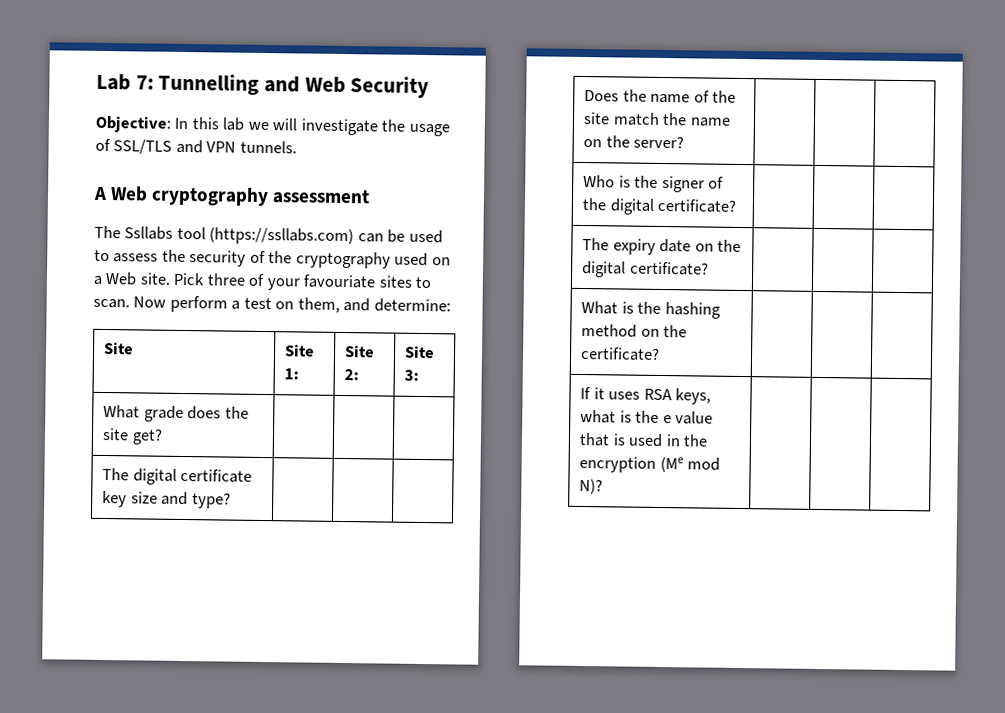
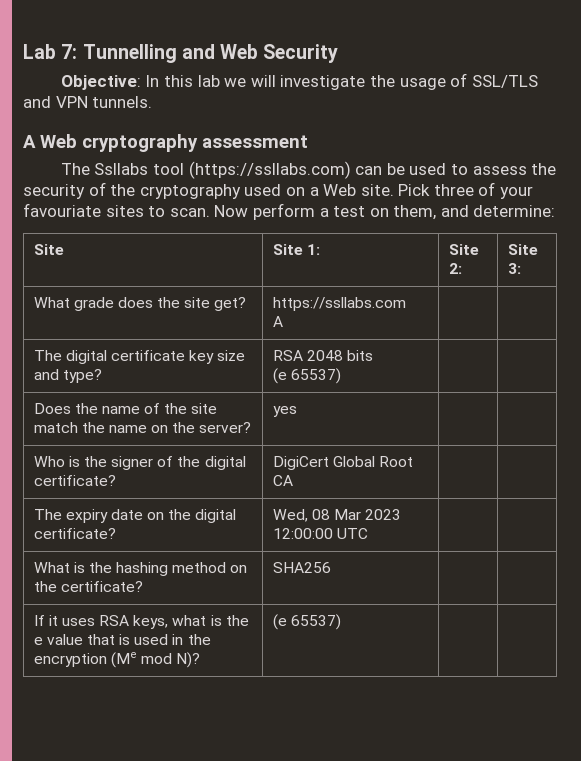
(163, 436) none -> [272,297,406,311] [272,316,283,327] https://ssllabs.com // A
(231, 500) none -> [272,350,373,361] [272,368,341,384] RSA 2048 bits // (e 65537)
(685, 142) none -> [272,406,297,417] yes
(737, 205) none -> [272,456,413,470] [272,475,293,486] DigiCert Global Root CA
(709, 268) none -> [272,509,402,522] [272,528,368,539] Wed, 08 Mar 2023 12:00:00 UTC
(661, 353) none -> [272,562,331,573] SHA256
(604, 486) none -> [272,614,341,630] (e 65537)

